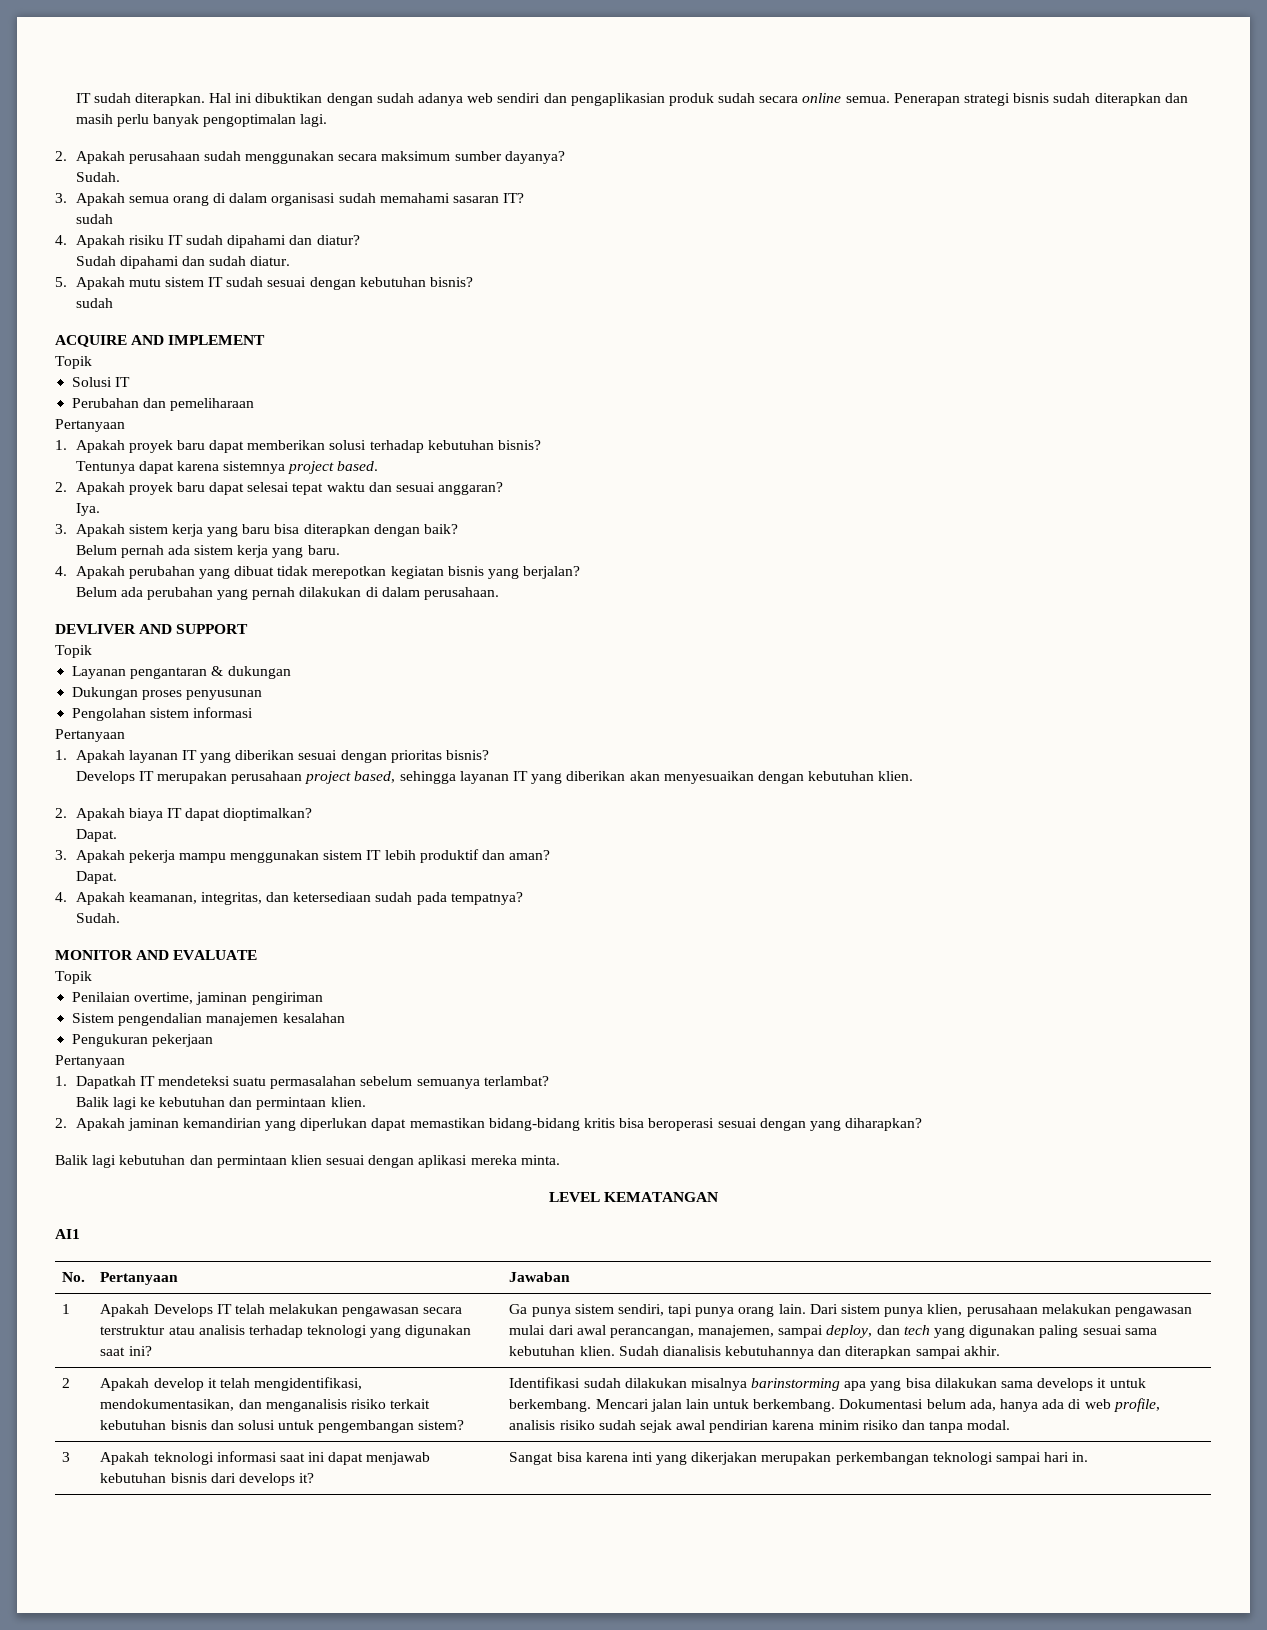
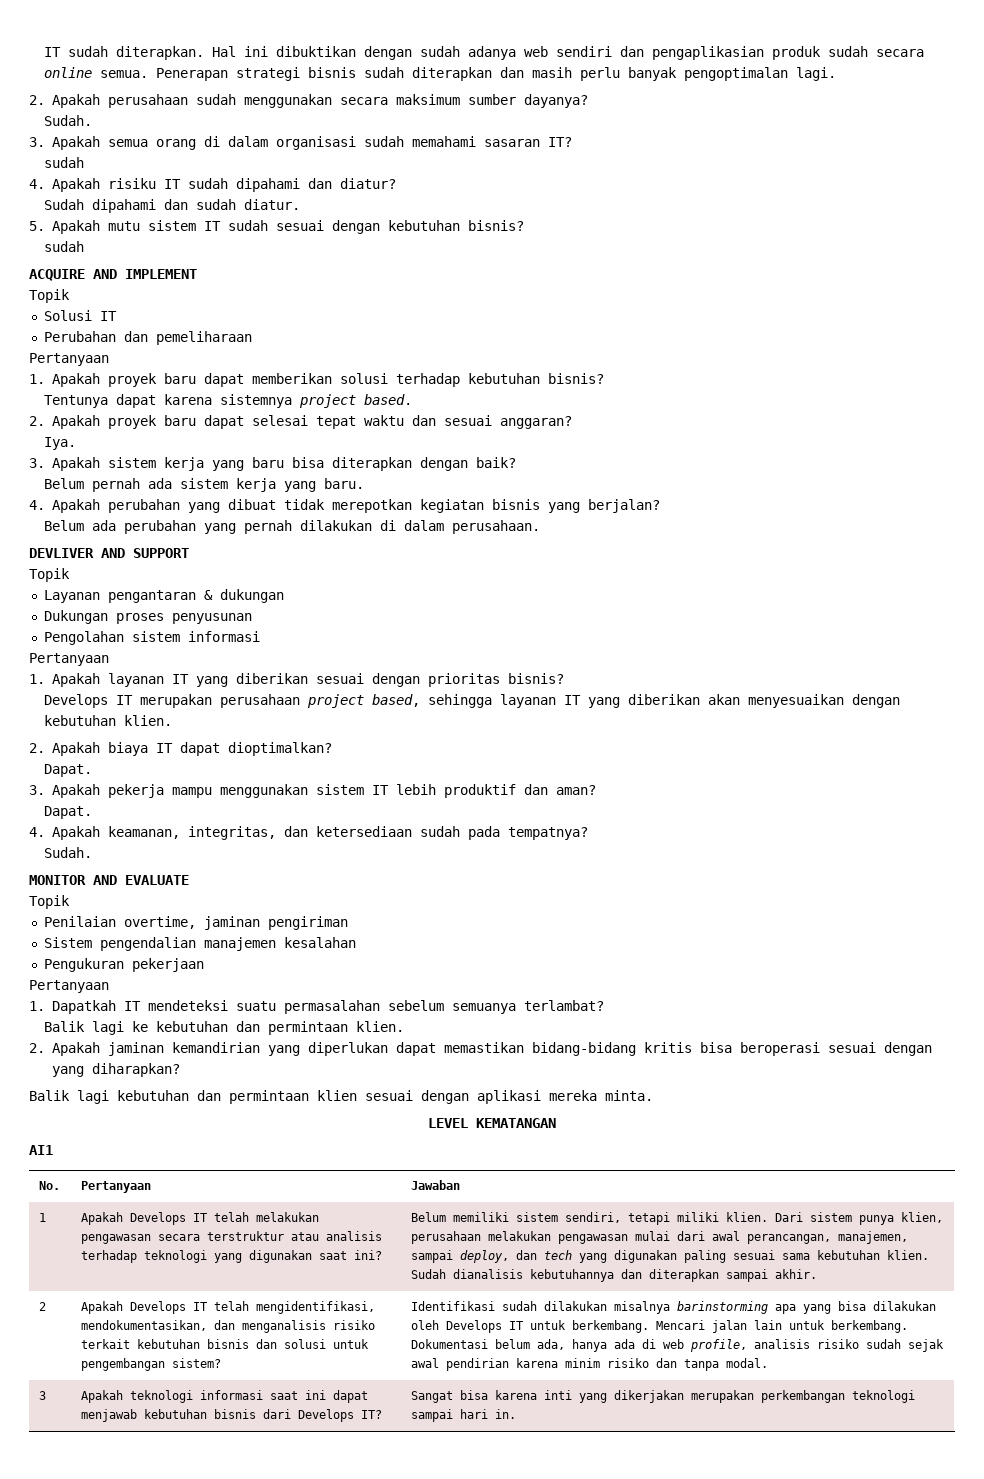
[509,1304,806,1317] Ga punya sistem sendiri, tapi punya orang lain. -> [411,1212,769,1225] Belum memiliki sistem sendiri, tetapi miliki klien.
[153,1378,217,1391] develop it -> [130,1301,208,1314] Develops IT
[1000,1378,1107,1391] sama develops it -> [411,1320,524,1333] oleh Develops IT
[238,1473,315,1486] develops it? -> [298,1409,383,1422] Develops IT?

